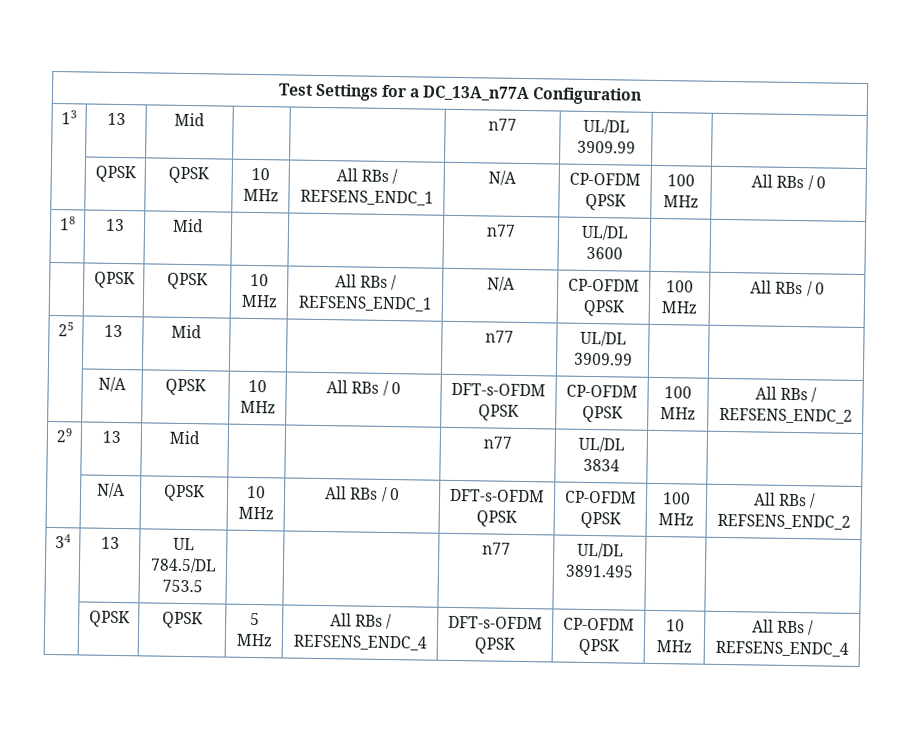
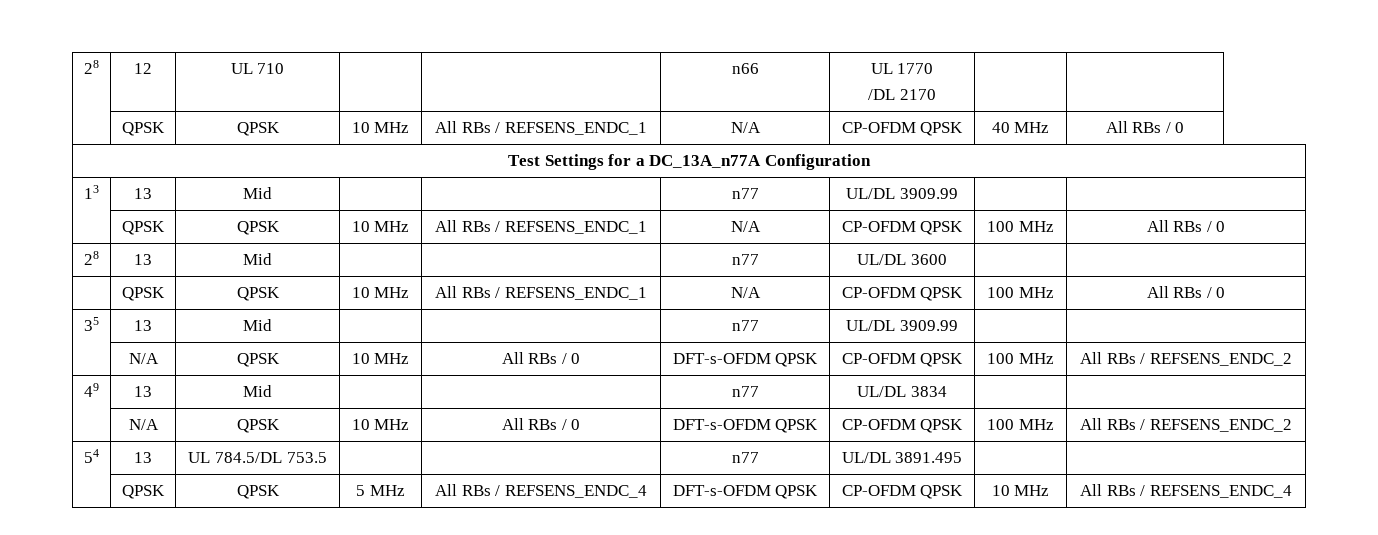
(277, 89) none -> [84,60,99,74] [134,63,152,74] [230,63,285,74] [731,63,759,74] [870,63,934,74] [868,89,936,100] [122,122,165,136] [236,122,280,136] [351,122,410,133] [435,121,647,135] [730,122,761,133] [841,122,964,136] [991,122,1050,133] [1105,121,1185,133] 28 | 12 | UL 710 | | | n66 | UL 1770 // /DL 2170 | | // | QPSK | QPSK | 10 MHz | All RBs / REFSENS_ENDC_1 | N/A | CP-OFDM QPSK | 40 MHz | All RBs / 0 //
[59,216,76,231] 18 -> [84,251,99,265] 28
[58,322,74,337] 25 -> [84,317,99,331] 35
[56,428,73,443] 29 -> [84,383,99,397] 49
[55,534,71,549] 34 -> [84,449,99,463] 54

